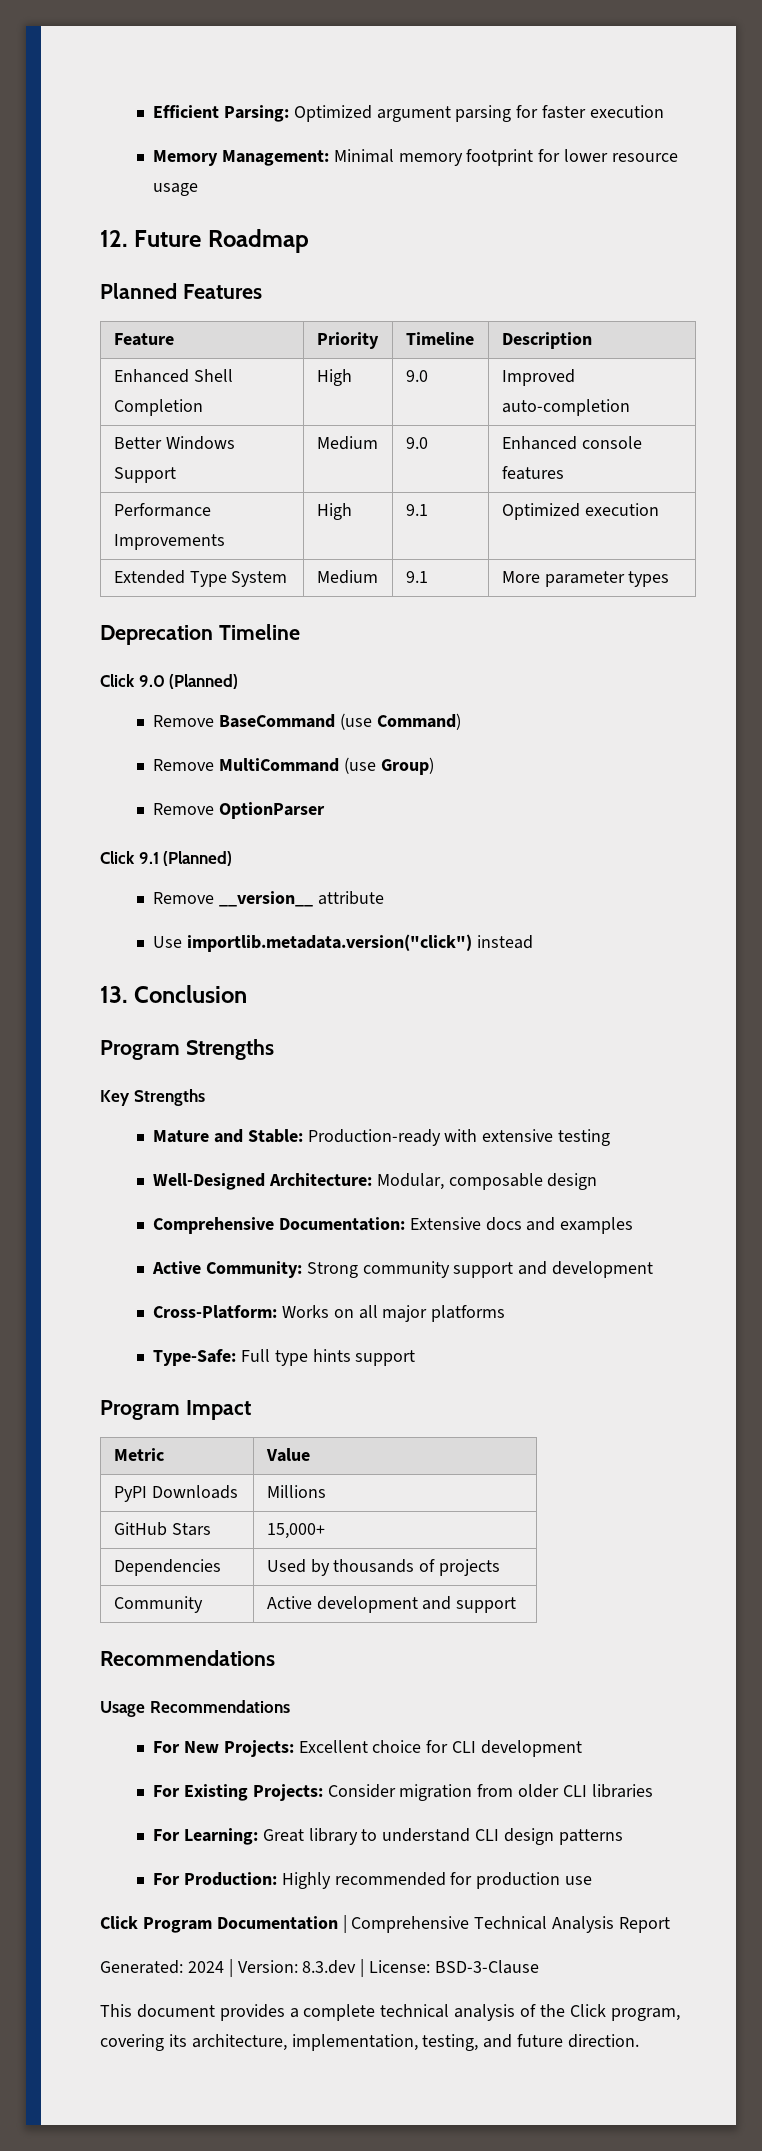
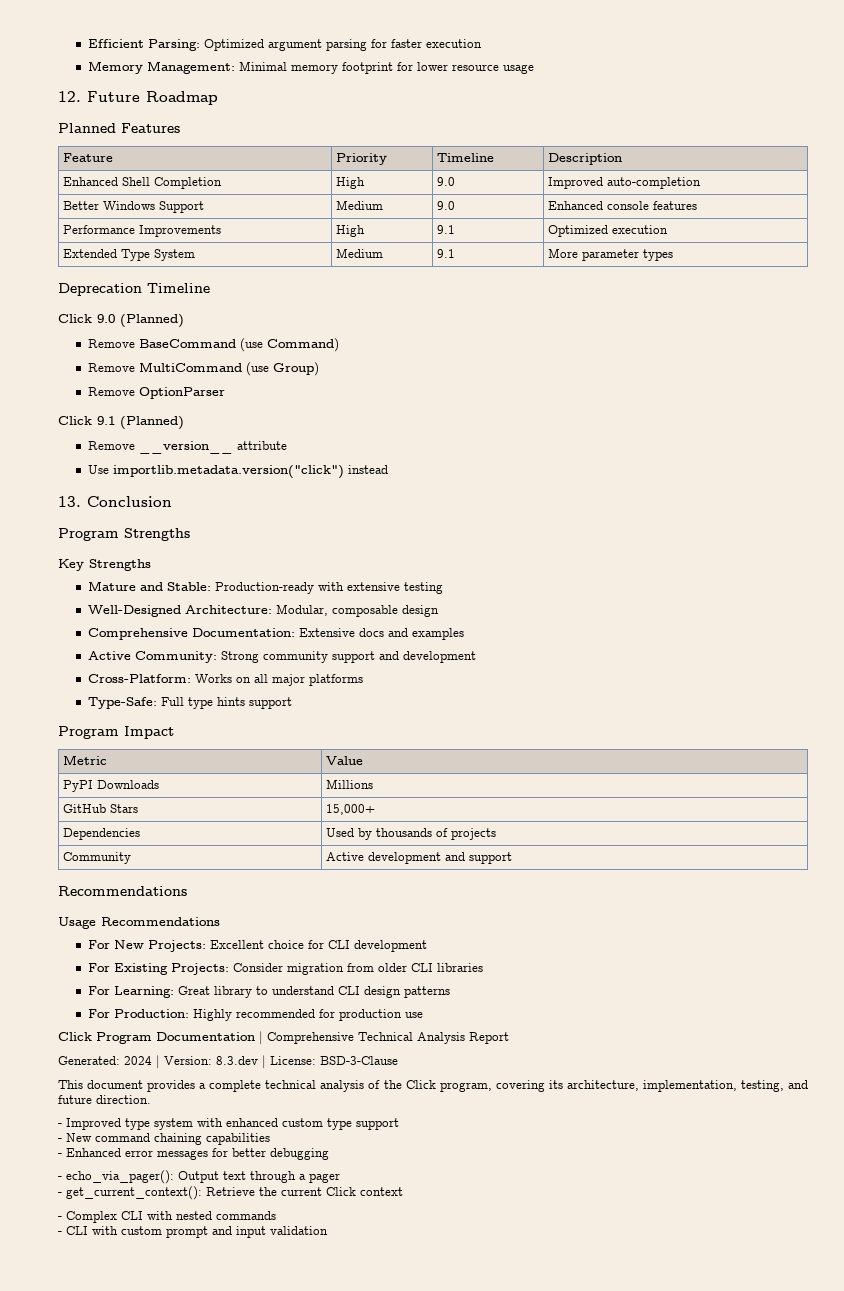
(640, 2041) none -> [58,1118,399,1130] [58,1133,270,1145] [58,1148,329,1160] [58,1170,340,1184] [58,1186,403,1200] [58,1211,276,1223] [58,1226,328,1238] // - Improved type system with enhanced custom type support // - New command chaining capabilities // - Enhanced error messages for better debugging // - echo_via_pager(): Output text through a pager // - get_current_context(): Retrieve the current Click context // - Complex CLI with nested commands // - CLI with custom prompt and input validation

